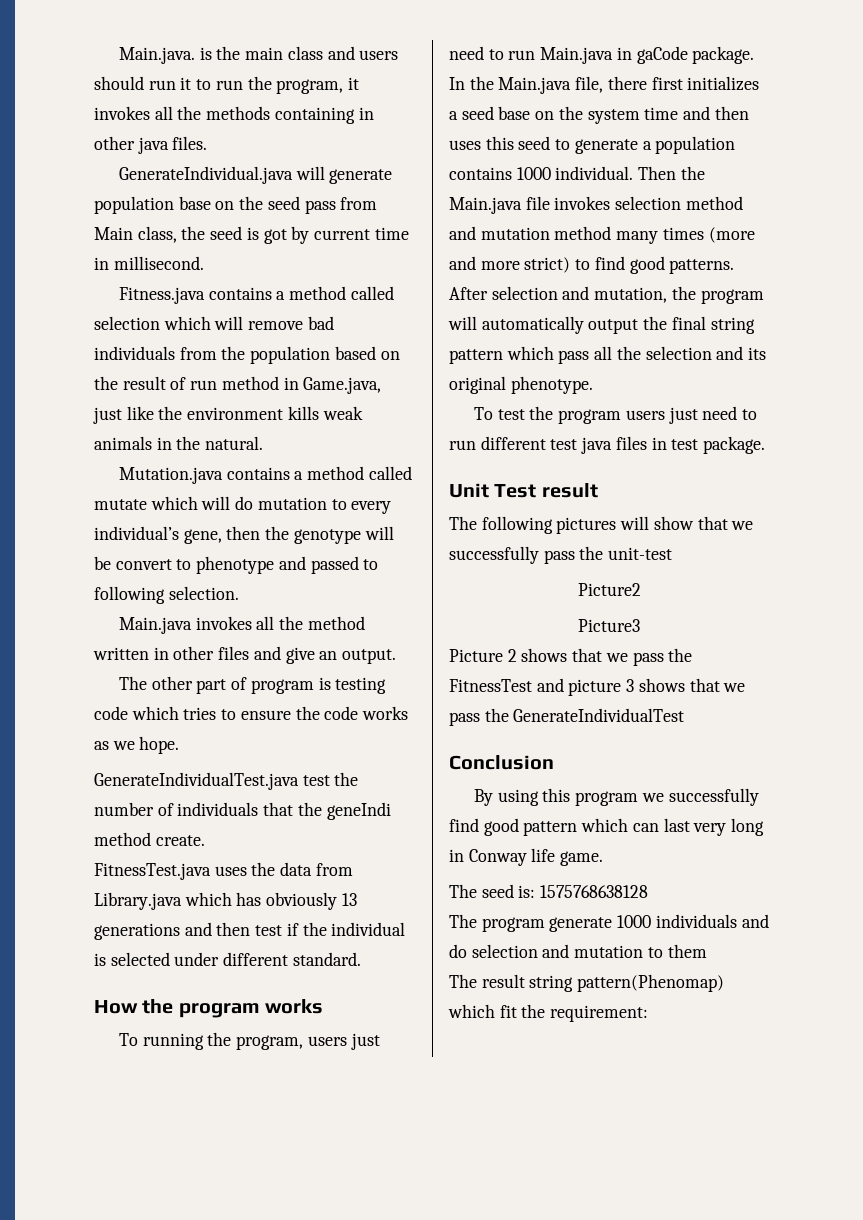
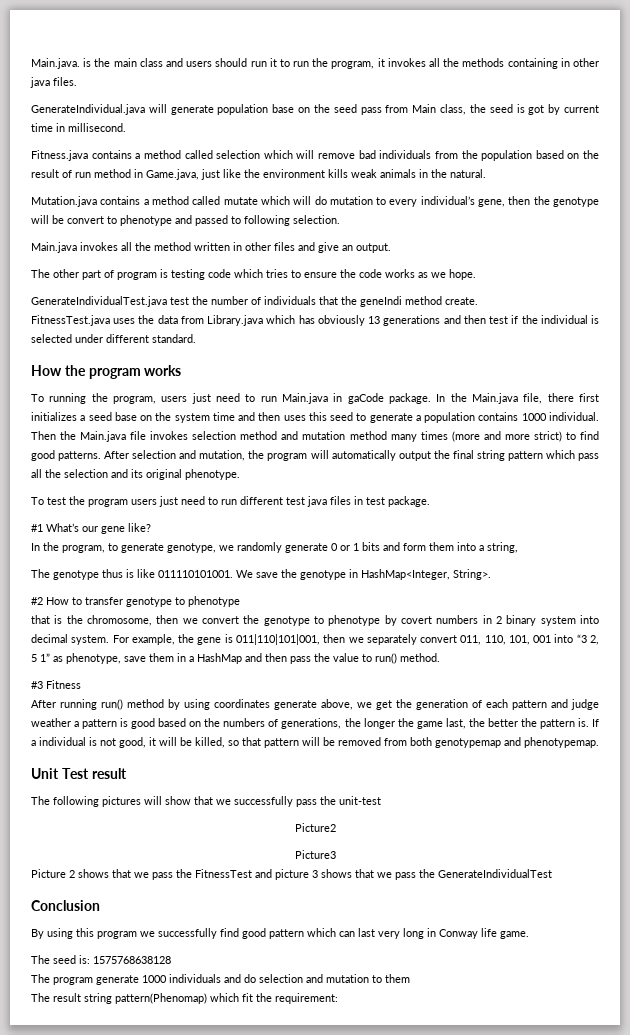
(766, 445) none -> [31,523,151,534] [31,542,518,553] [31,569,491,580] [31,596,240,607] [31,615,599,626] [31,634,599,645] [31,653,440,664] [31,680,81,689] [31,699,599,710] [31,718,599,729] [31,737,599,748] // #1 What’s our gene like? // In the program, to generate genotype, we randomly generate 0 or 1 bits and form them into a string, // The genotype thus is like 011110101001. We save the genotype in HashMap<Integer, String>. // #2 How to transfer genotype to phenotype // that is the chromosome, then we convert the genotype to phenotype by covert numbers in 2 binary system into decimal system. For example, the gene is 011|110|101|001, then we separately convert 011, 110, 101, 001 into “3 2, 5 1” as phenotype, save them in a HashMap and then pass the value to run() method. // #3 Fitness // After running run() method by using coordinates generate above, we get the generation of each pattern and judge weather a pattern is good based on the numbers of generations, the longer the game last, the better the pattern is. If a individual is not good, it will be killed, so that pattern will be removed from both genotypemap and phenotypemap.

